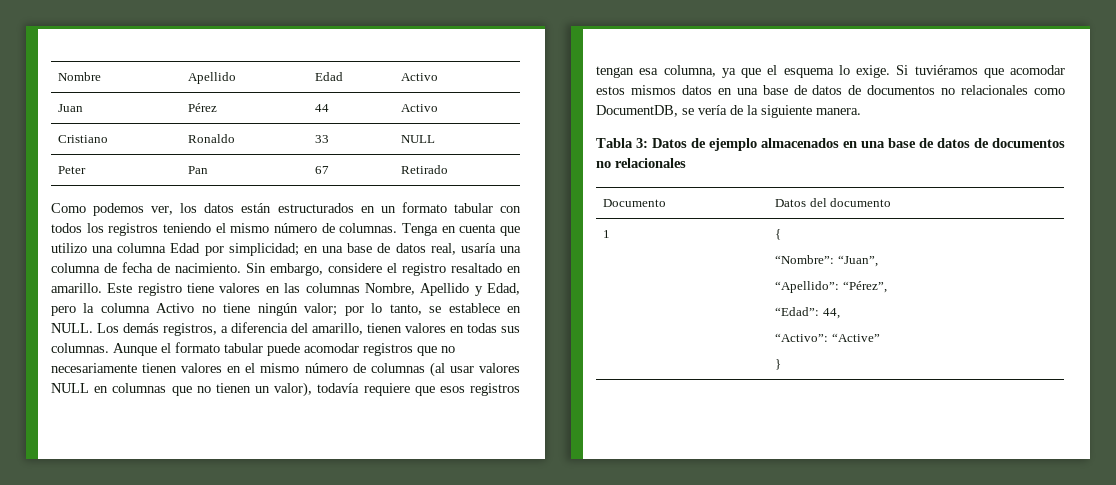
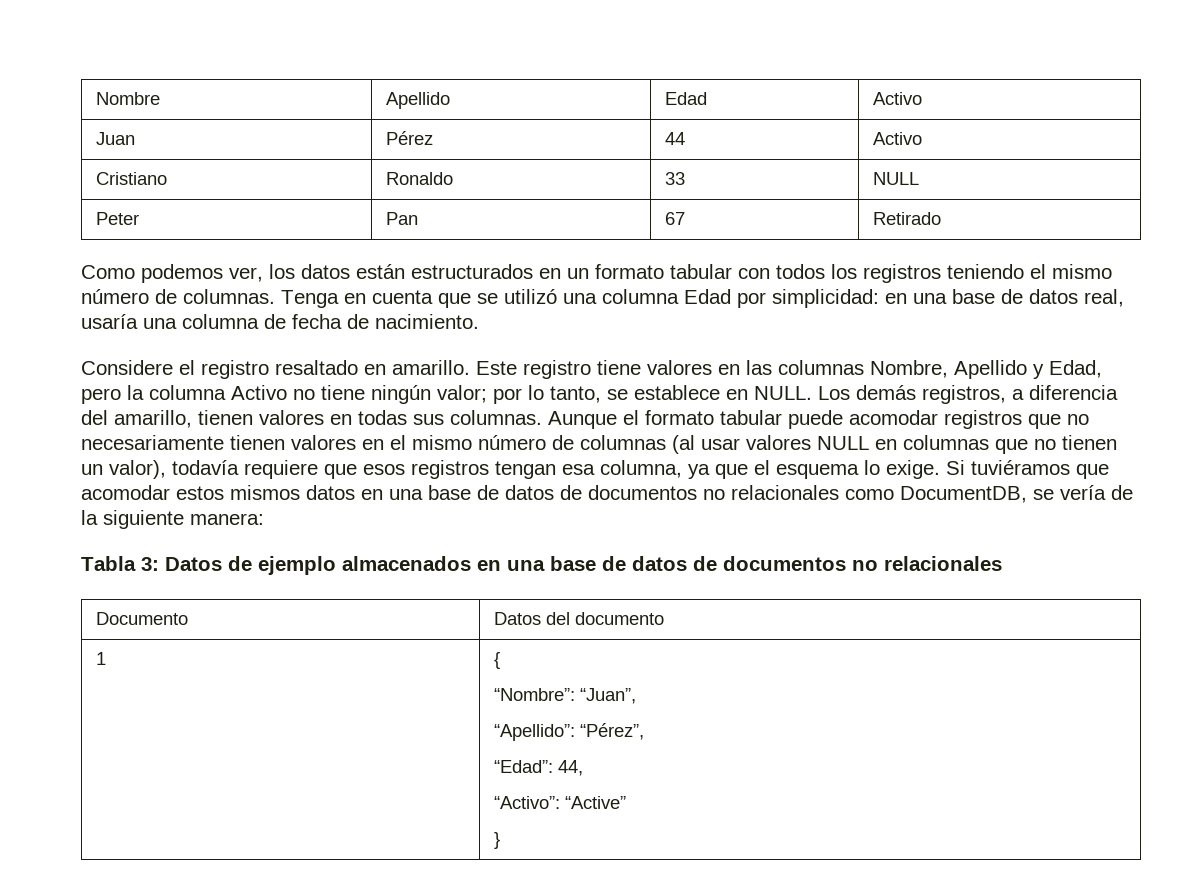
[51,243,87,253] utilizo -> [477,289,557,304] se utilizó
[228,243,299,256] simplicidad; -> [772,289,879,308] simplicidad:
[246,263,382,276] Sin embargo, considere -> [81,360,173,375] // Considere
[816,108,861,115] manera. -> [190,513,264,525] manera:

